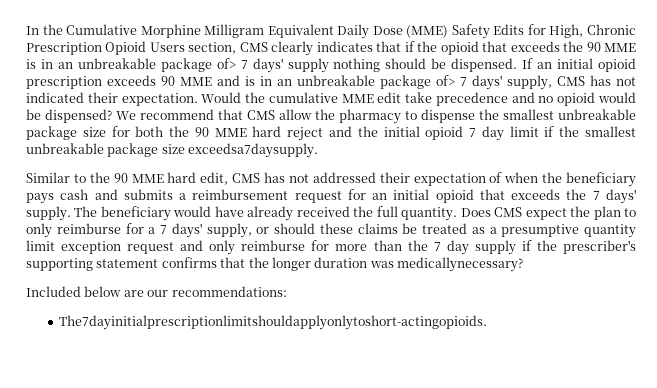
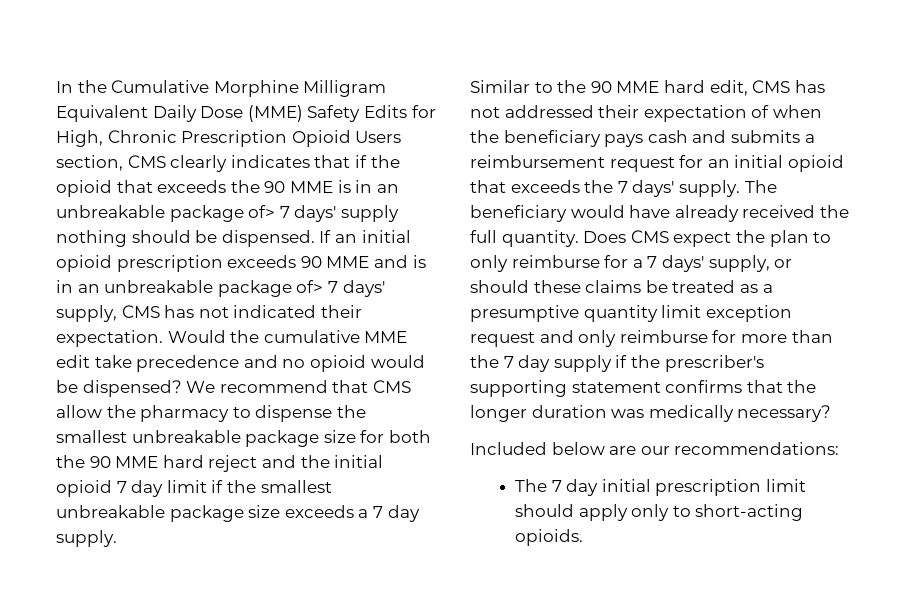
[188,143,319,158] exceedsa7daysupply. -> [284,505,420,522] [56,530,117,547] exceeds a 7 day supply.
[397,257,523,272] medicallynecessary? -> [648,405,832,422] medically necessary?
[58,315,487,330] The7dayinitialprescriptionlimitshouldapplyonlytoshort-actingopioids. -> [514,479,806,496] [514,504,804,521] [514,529,583,546] The 7 day initial prescription limit should apply only to short-acting opioids.

